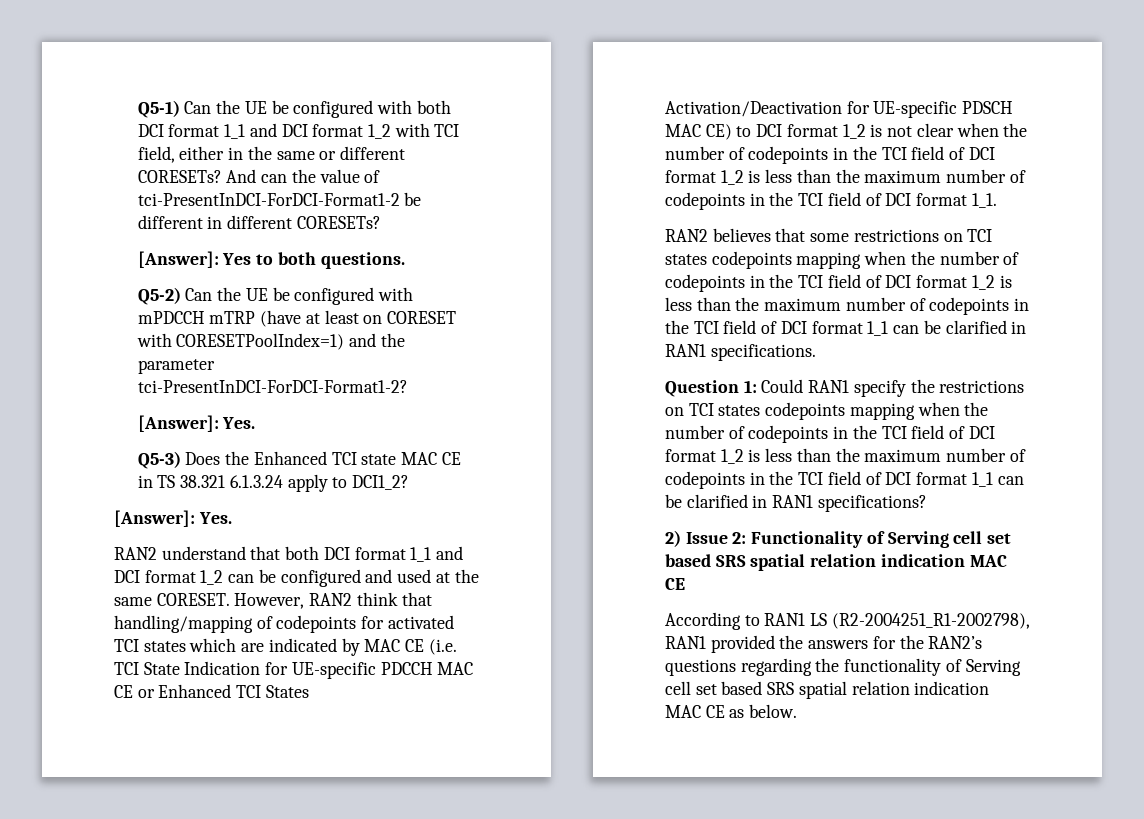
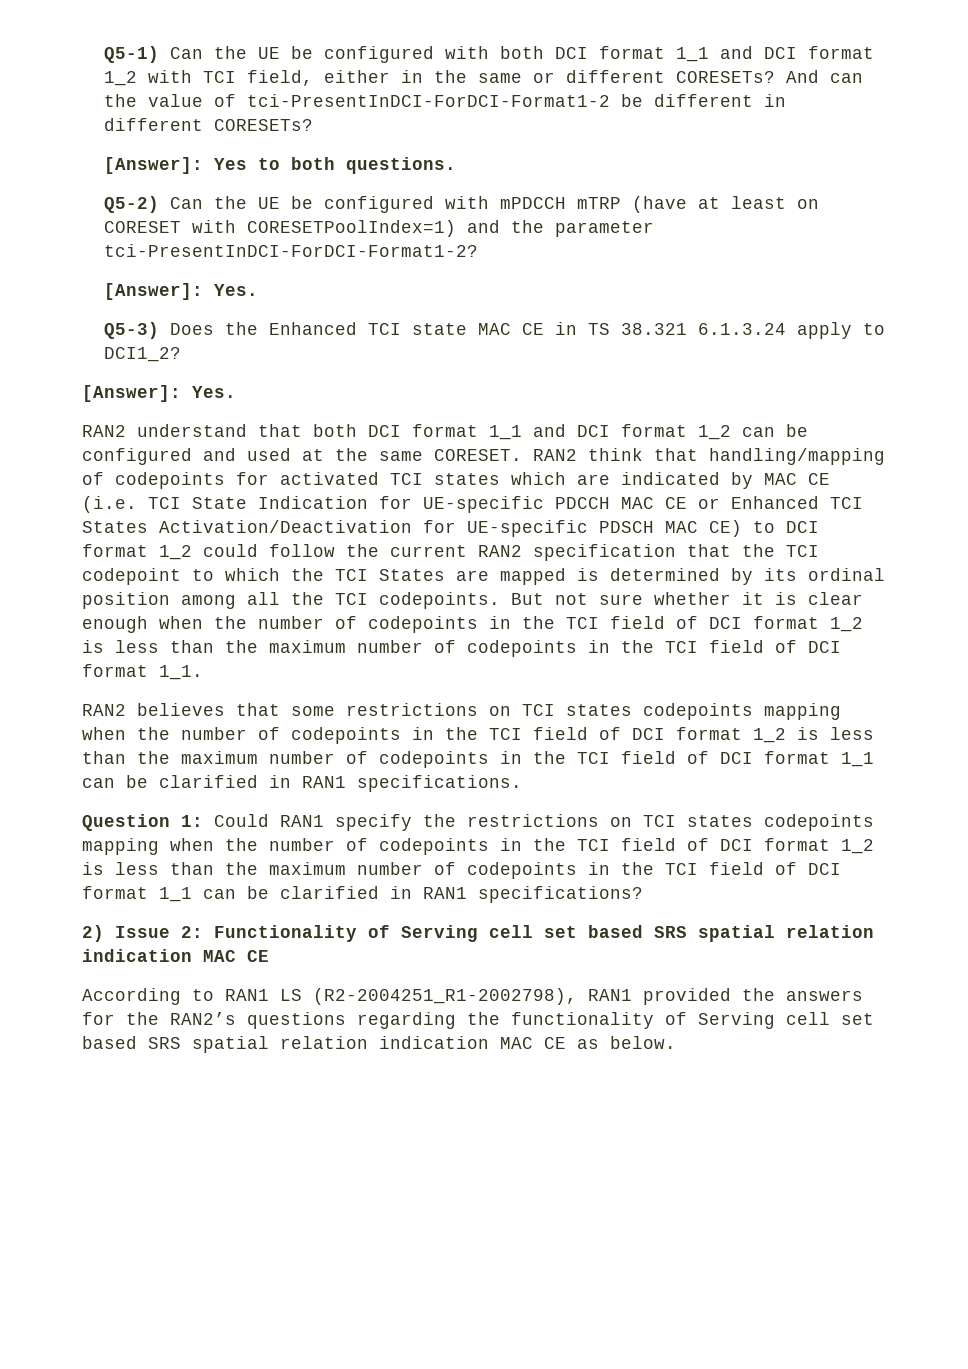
[234,593,305,609] However, -> (522, 455) none
[870,123,954,137] is not clear -> [203,544,819,561] [82,568,885,585] [82,592,863,609] [82,616,148,633] could follow the current RAN2 specification that the TCI codepoint to which the TCI States are mapped is determined by its ordinal position among all the TCI codepoints. But not sure whether it is clear enough

